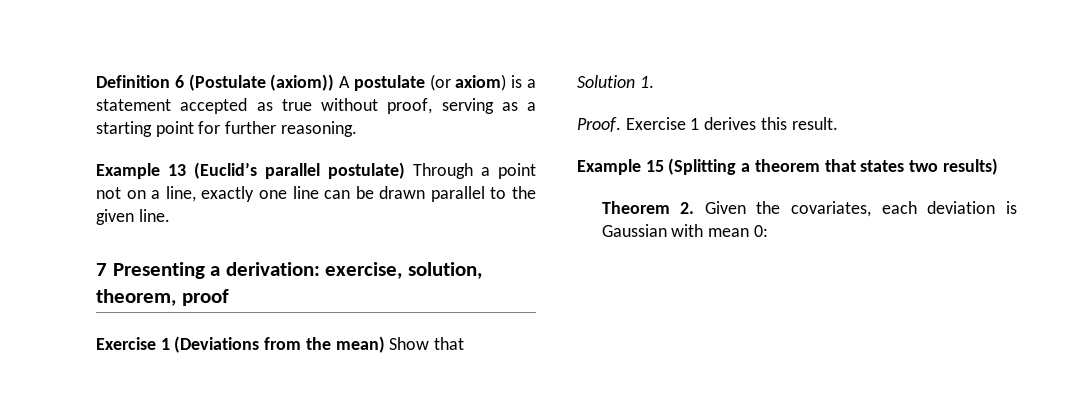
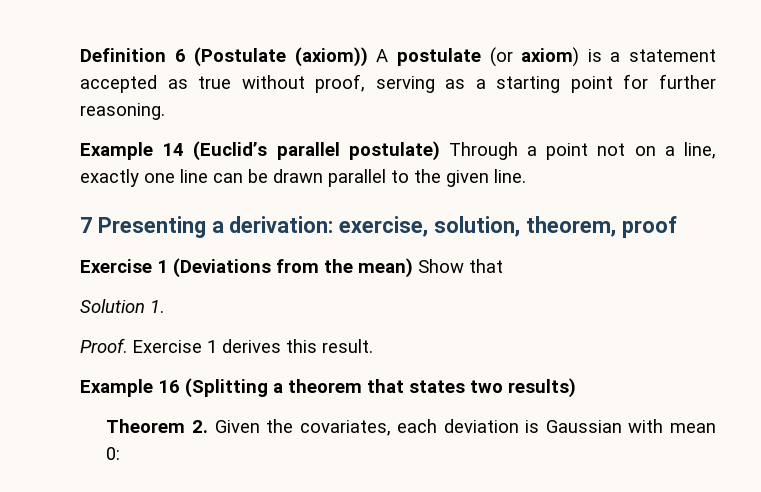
[168,164,186,176] 13 -> [162,143,185,156] 14
[645,160,664,172] 15 -> [158,380,180,393] 16

